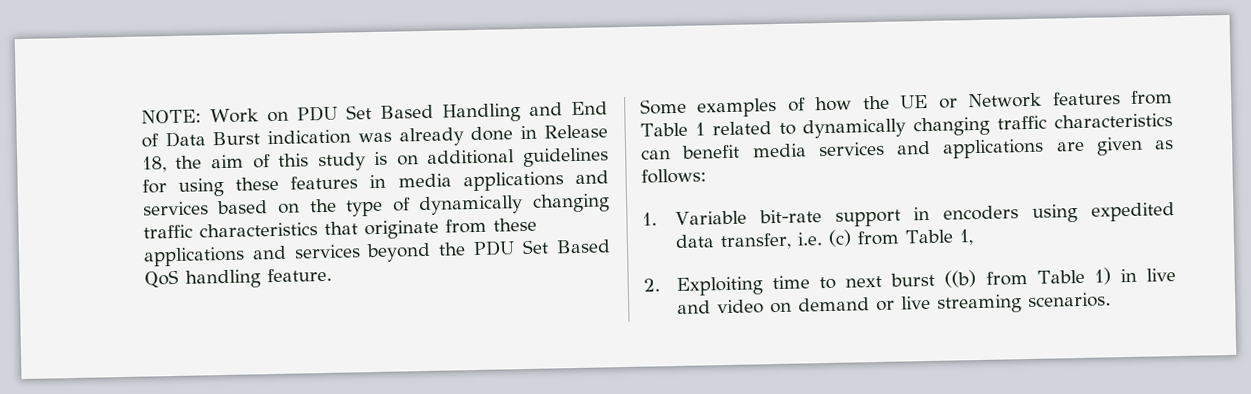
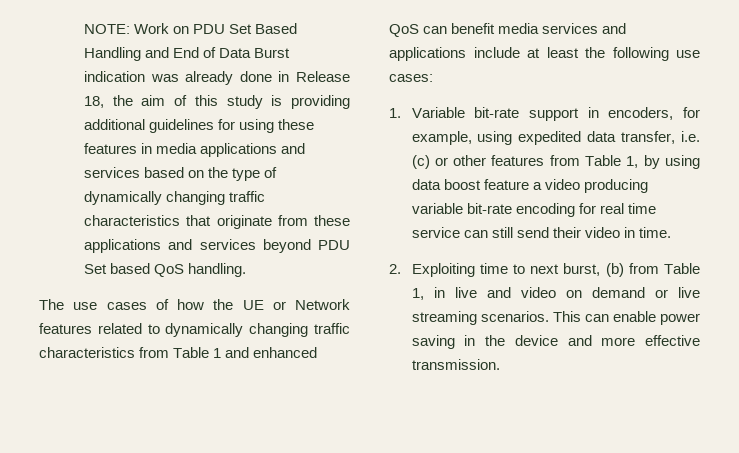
[396,155,419,166] on -> [291,95,350,109] providing
[438,239,611,257] [143,267,332,289] [640,97,778,118] the PDU Set Based QoS handling feature. // Some examples -> [318,240,350,250] [84,263,247,277] [39,299,147,310] PDU Set based QoS handling. // The use cases
[1130,90,1173,105] [640,122,705,137] from Table 1 -> (92, 328) none
(1173, 121) none -> [139,347,318,358] [389,24,419,37] from Table 1 and enhanced QoS
[1055,136,1174,156] [641,168,707,184] are given as follows: -> [473,47,700,61] [389,74,433,82] include at least the following use cases:
[943,205,1020,221] encoders -> [608,107,700,120] [411,131,472,145] encoders, for example,
[856,229,974,246] from Table 1, -> [434,155,700,169] [411,179,648,193] [411,203,656,217] [411,227,671,238] or other features from Table 1, by using data boost feature a video producing variable bit-rate encoding for real time service can still send their video in time.
[890,267,1111,288] burst ((b) from Table 1) -> [563,263,700,277] [411,288,424,300] burst, (b) from Table 1,
(1111, 300) none -> [552,311,700,325] [411,335,700,349] [411,359,500,370] This can enable power saving in the device and more effective transmission.

